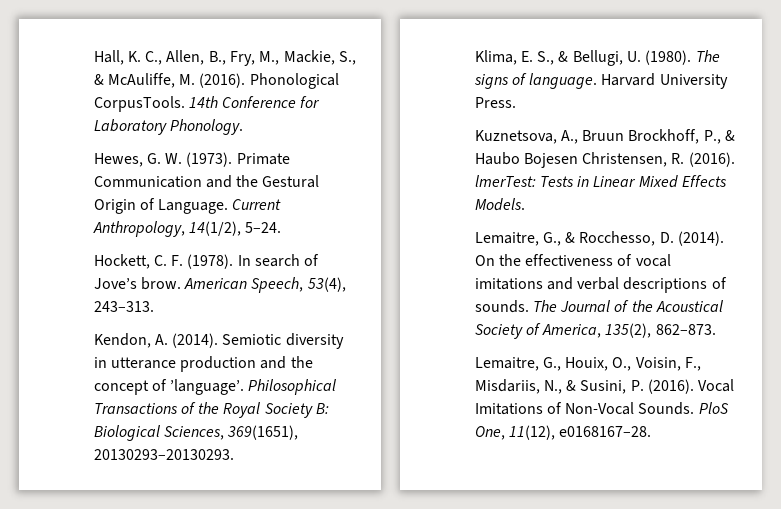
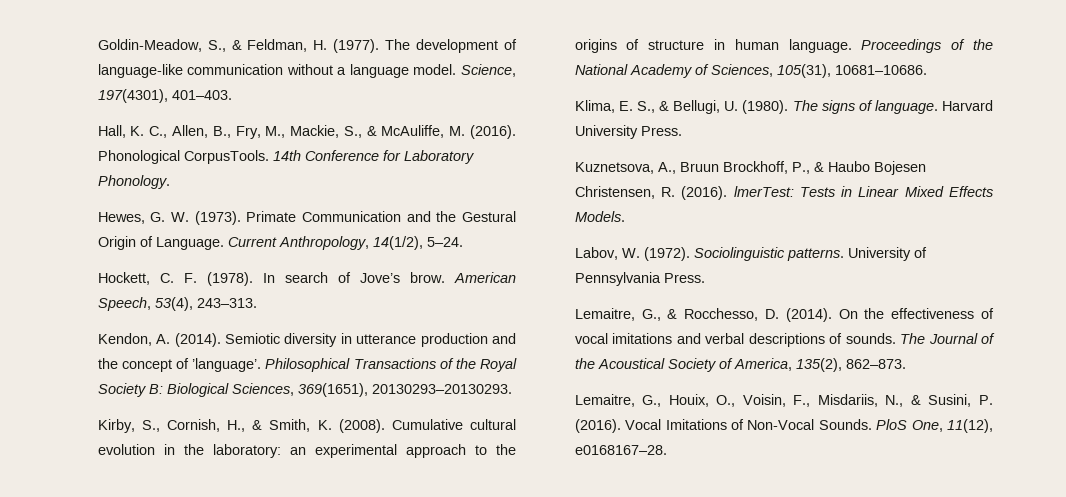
(93, 57) none -> [97,39,518,53] [97,64,516,78] [97,89,232,103] Goldin-Meadow, S., & Feldman, H. (1977). The development of language-like communication without a language model. Science, 197(4301), 401–403. //
(234, 454) none -> [97,419,516,433] [97,444,516,458] [574,39,993,53] [574,64,927,78] // Kirby, S., Cornish, H., & Smith, K. (2008). Cumulative cultural evolution in the laboratory: an experimental approach to the origins of structure in human language. Proceedings of the National Academy of Sciences, 105(31), 10681–10686.
(525, 204) none -> [574,247,927,261] [574,272,705,286] // Labov, W. (1972). Sociolinguistic patterns. University of Pennsylvania Press.

